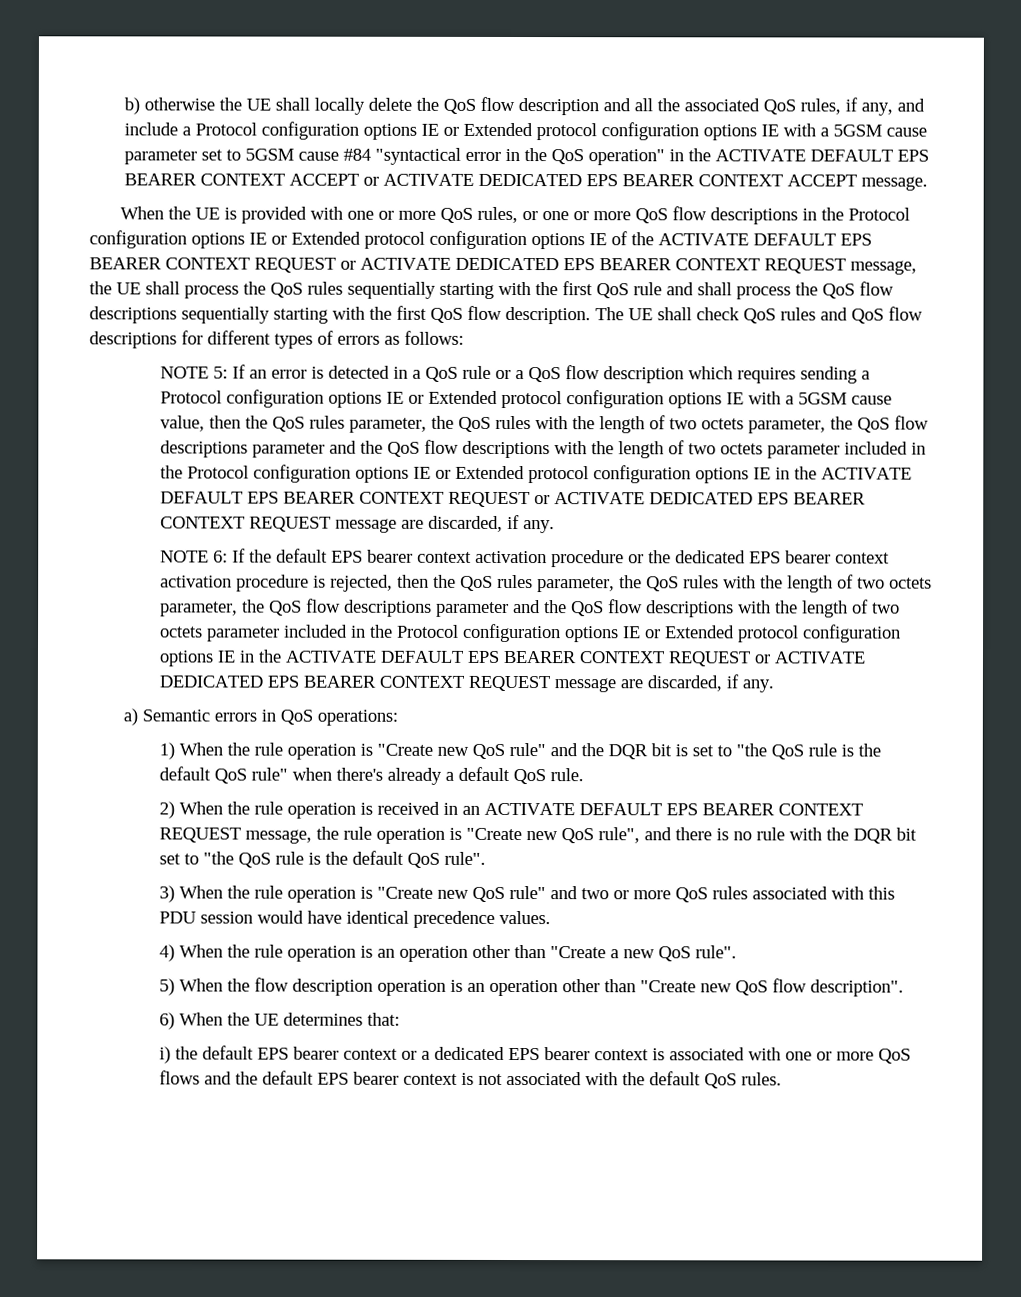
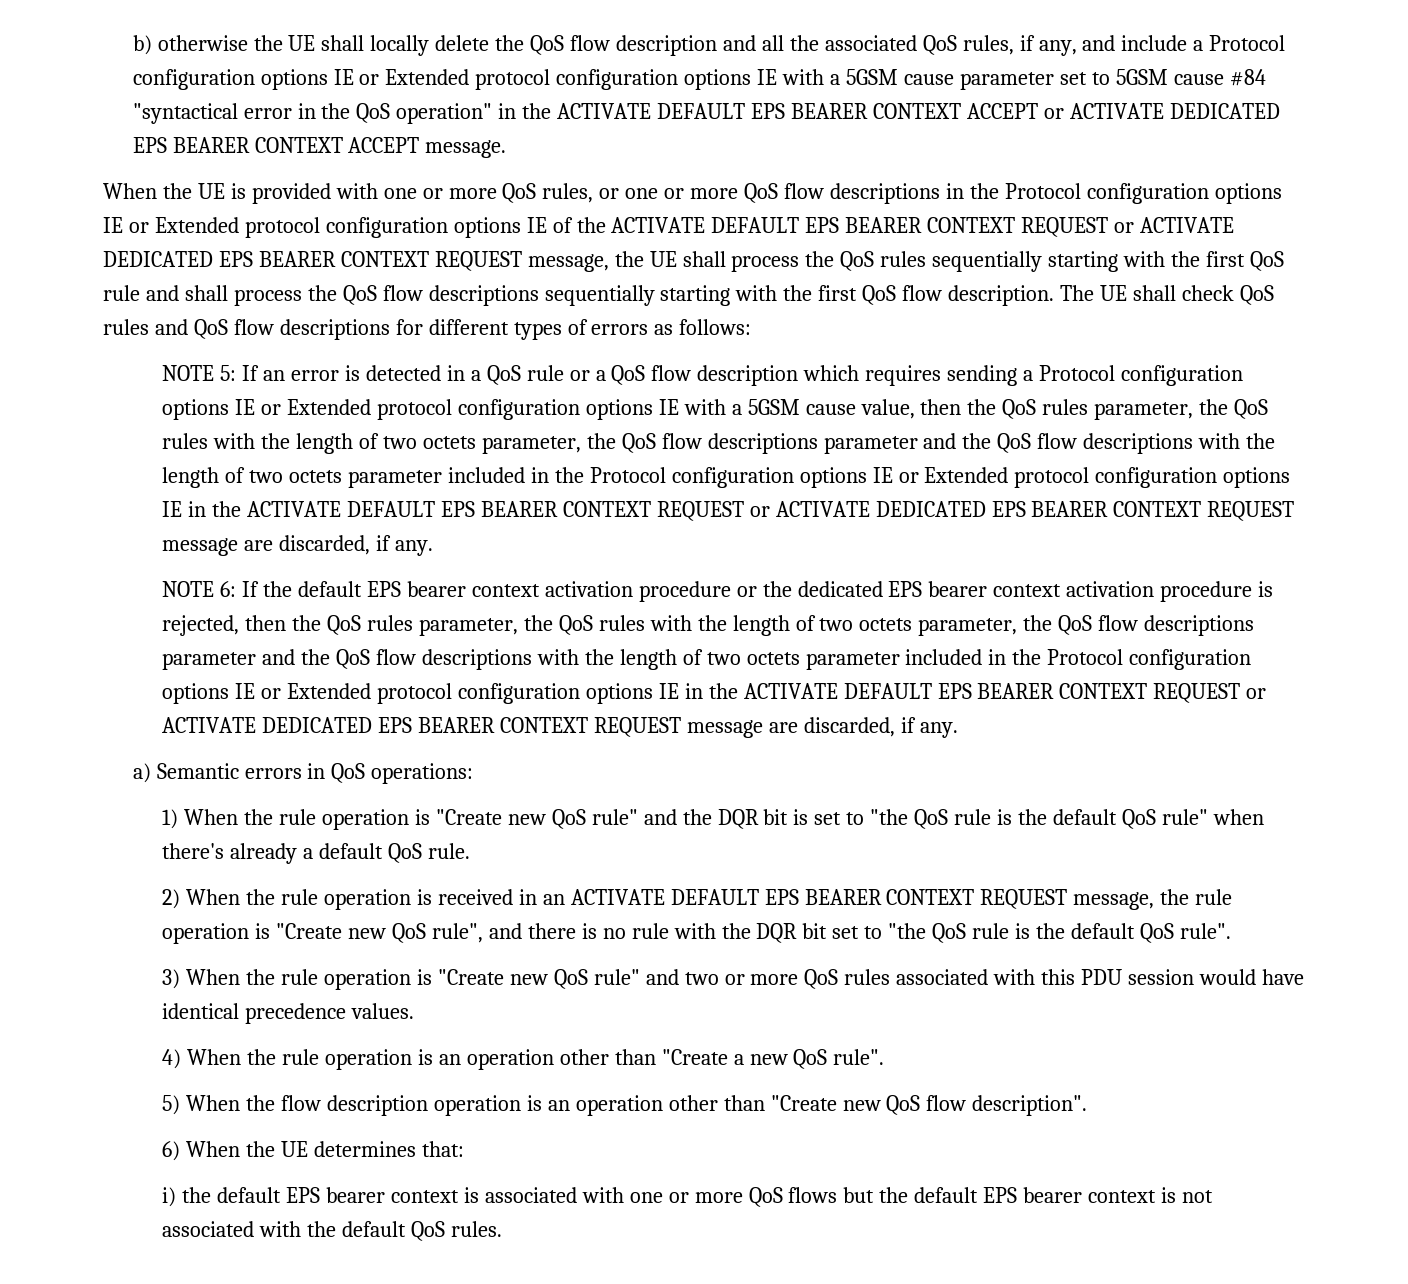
[400,1046,649,1061] or a dedicated EPS bearer context -> (459, 1196) none
[203,1071,232,1085] and -> [843,1187,875,1203] but

